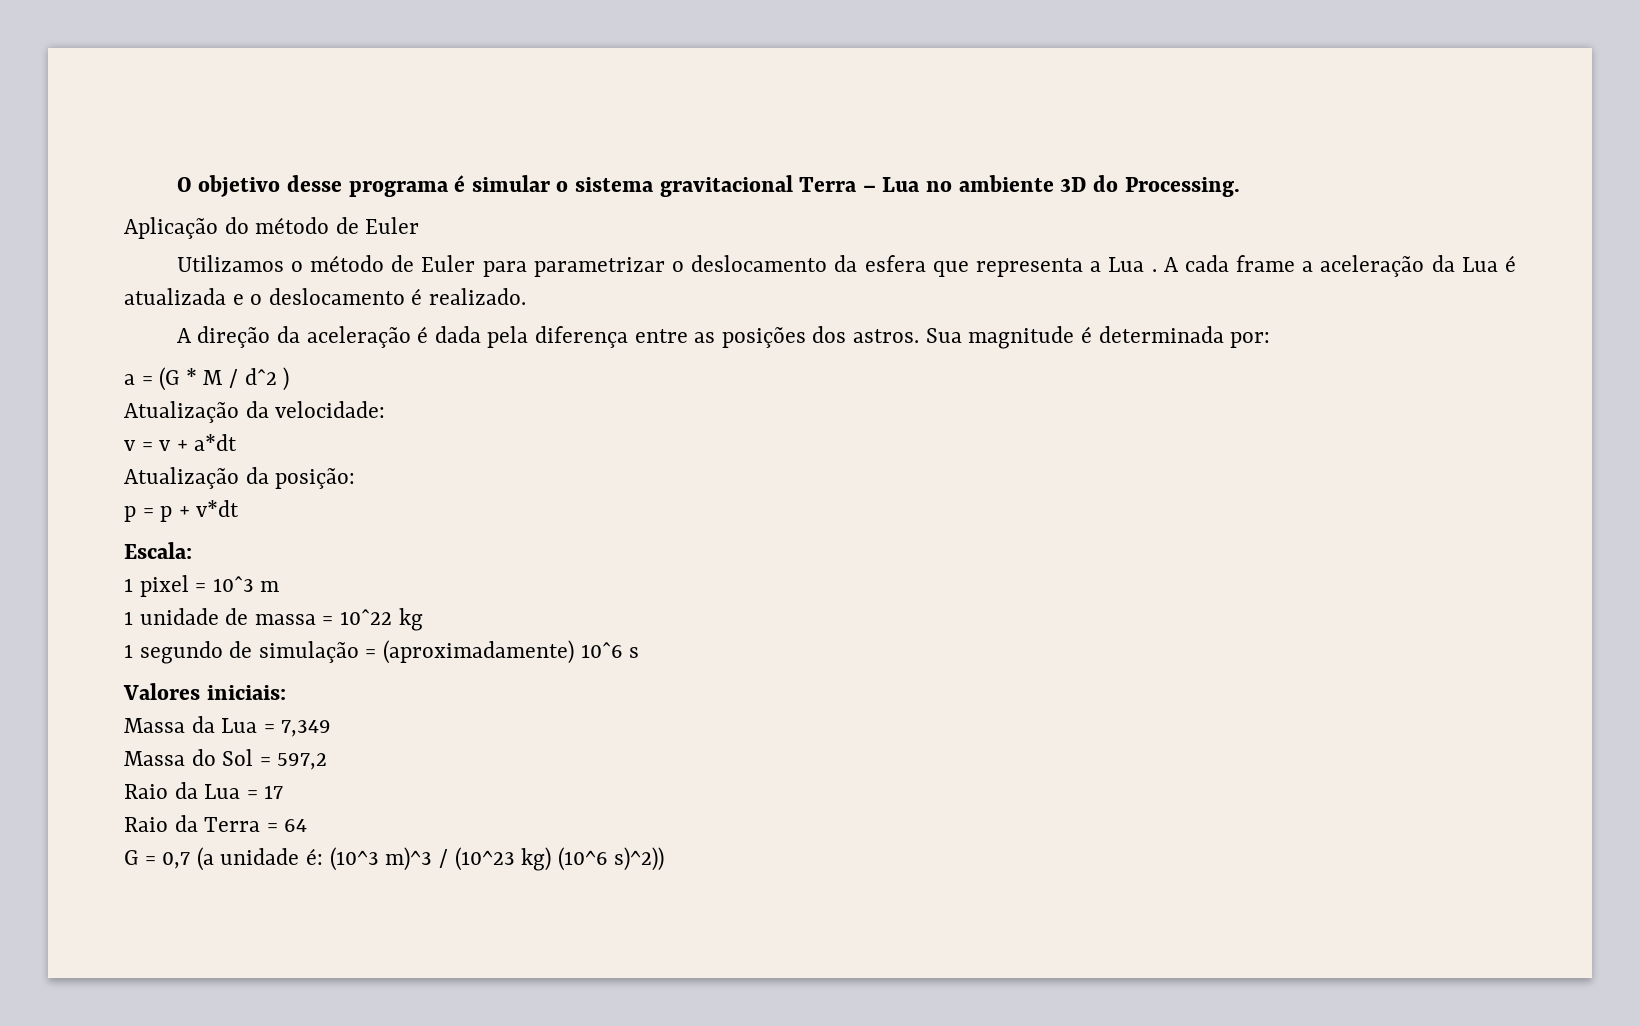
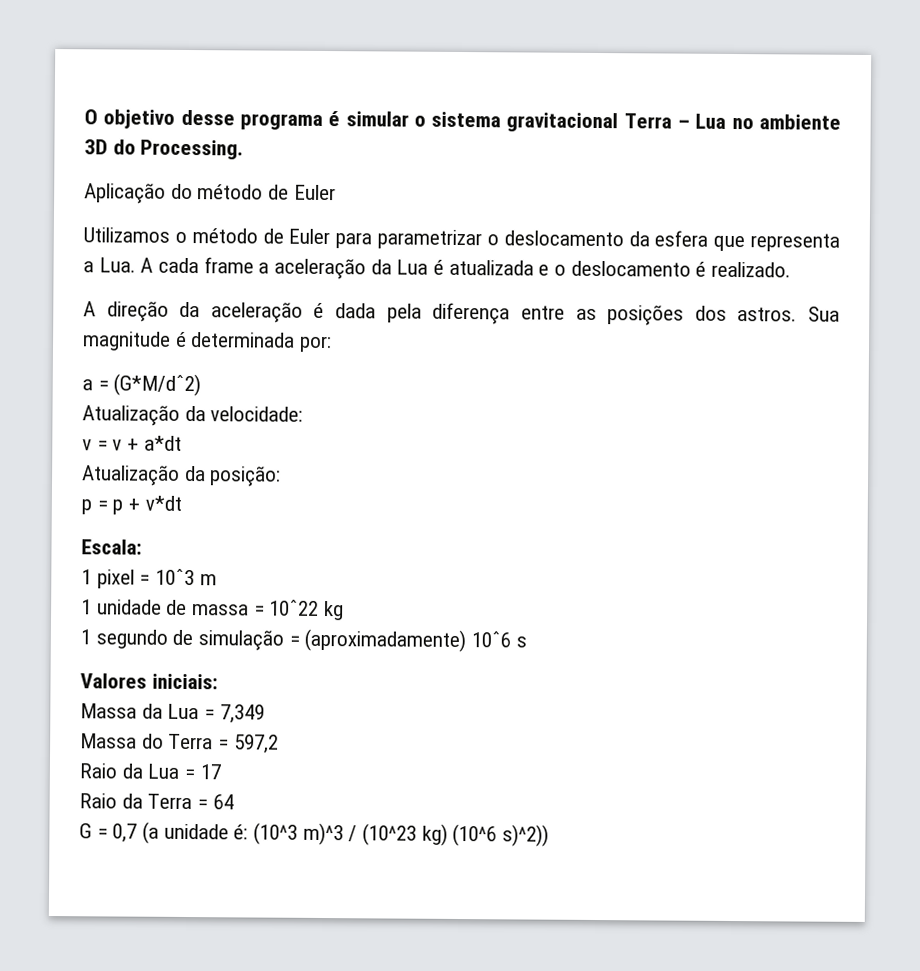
[1108,257,1157,272] Lua . -> [98,257,136,273] Lua.
[159,367,290,391] (G * M / dˆ2 ) -> [113,373,202,397] (G*M/dˆ2)
[222,749,254,766] Sol -> [168,733,214,750] Terra

